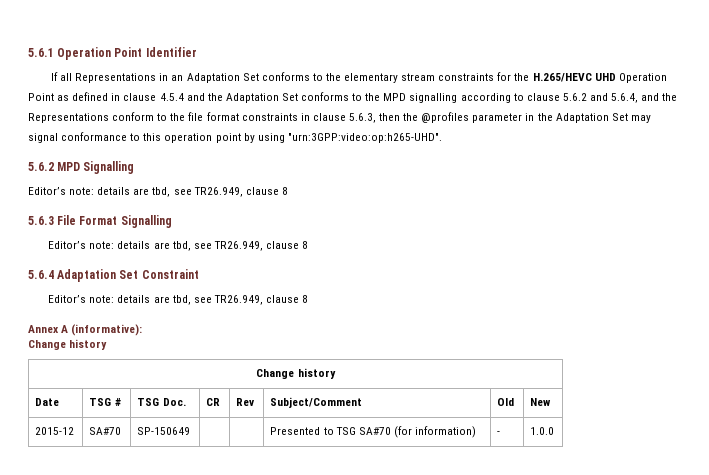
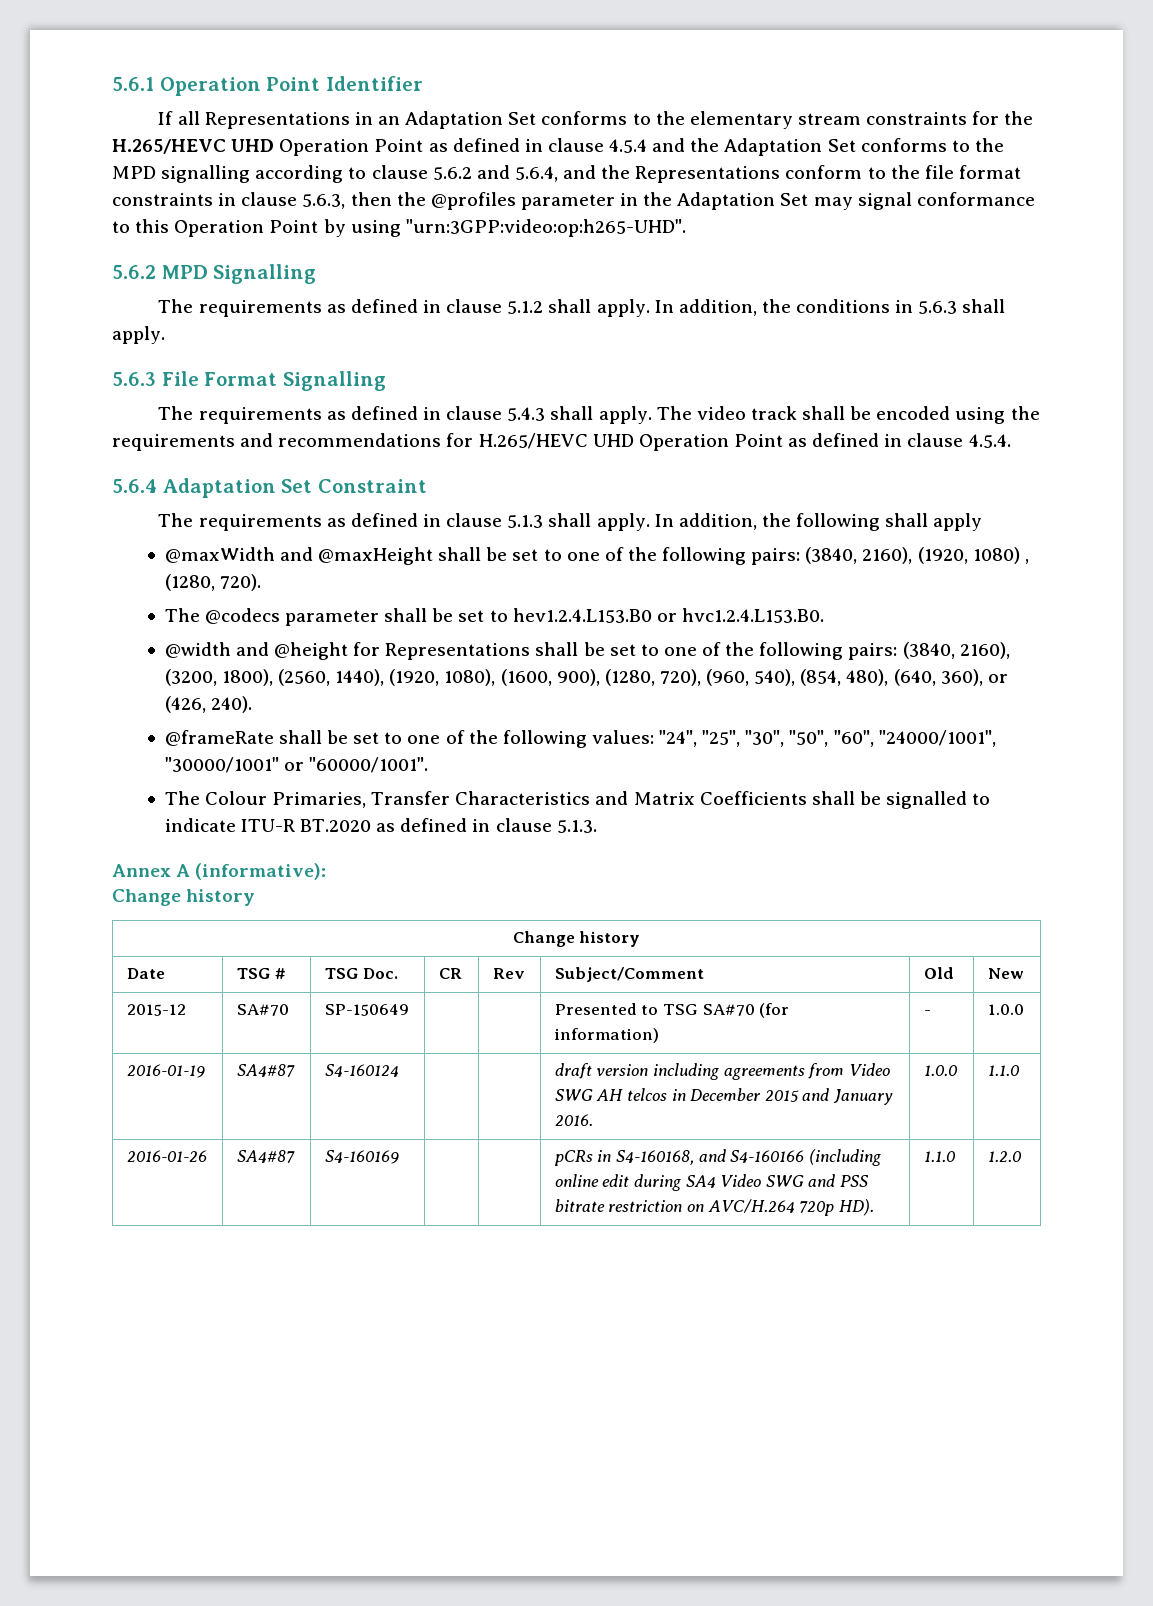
[164,133,241,143] operation point -> [174,220,319,237] Operation Point
[28,187,288,197] [28,215,172,228] [48,241,309,251] [28,269,199,282] [48,295,309,305] Editor’s note: details are tbd, see TR26.949, clause 8 // 5.6.3 File Format Signalling // Editor’s note: details are tbd, see TR26.949, clause 8 // 5.6.4 Adaptation Set Constraint // Editor’s note: details are tbd, see TR26.949, clause 8 -> [158,299,1006,317] [112,326,165,344] [112,371,386,391] [158,406,1040,424] [112,433,1011,451] [112,478,427,498] [158,513,983,531] [164,547,1029,565] [164,574,261,591] [164,608,824,626] [164,642,1010,660] [164,669,1008,686] [164,696,252,713] [164,730,996,748] [164,757,429,773] [164,791,991,809] [164,818,597,833] The requirements as defined in clause 5.1.2 shall apply. In addition, the conditions in 5.6.3 shall apply. // 5.6.3 File Format Signalling // The requirements as defined in clause 5.4.3 shall apply. The video track shall be encoded using the requirements and recommendations for H.265/HEVC UHD Operation Point as defined in clause 4.5.4. // 5.6.4 Adaptation Set Constraint // The requirements as defined in clause 5.1.3 shall apply. In addition, the following shall apply // @maxWidth and @maxHeight shall be set to one of the following pairs: (3840, 2160), (1920, 1080) , (1280, 720). // The @codecs parameter shall be set to hev1.2.4.L153.B0 or hvc1.2.4.L153.B0. // @width and @height for Representations shall be set to one of the following pairs: (3840, 2160), (3200, 1800), (2560, 1440), (1920, 1080), (1600, 900), (1280, 720), (960, 540), (854, 480), (640, 360), or (426, 240). // @frameRate shall be set to one of the following values: "24", "25", "30", "50", "60", "24000/1001", "30000/1001" or "60000/1001". // The Colour Primaries, Transfer Characteristics and Matrix Coefficients shall be signalled to indicate ITU-R BT.2020 as defined in clause 5.1.3.
(555, 431) none -> [126,1064,205,1078] [236,1064,295,1077] [324,1064,399,1077] [554,1063,890,1080] [554,1088,893,1105] [554,1114,593,1126] [923,1065,958,1076] [987,1065,1020,1076] [126,1150,207,1162] [236,1150,295,1163] [324,1150,399,1164] [553,1149,881,1166] [554,1174,868,1191] [554,1199,874,1216] [923,1151,956,1162] [987,1151,1022,1162] // 2016-01-19 | SA4#87 | S4-160124 | | | draft version including agreements from Video SWG AH telcos in December 2015 and January 2016. | 1.0.0 | 1.1.0 // 2016-01-26 | SA4#87 | S4-160169 | | | pCRs in S4-160168, and S4-160166 (including online edit during SA4 Video SWG and PSS bitrate restriction on AVC/H.264 720p HD). | 1.1.0 | 1.2.0

